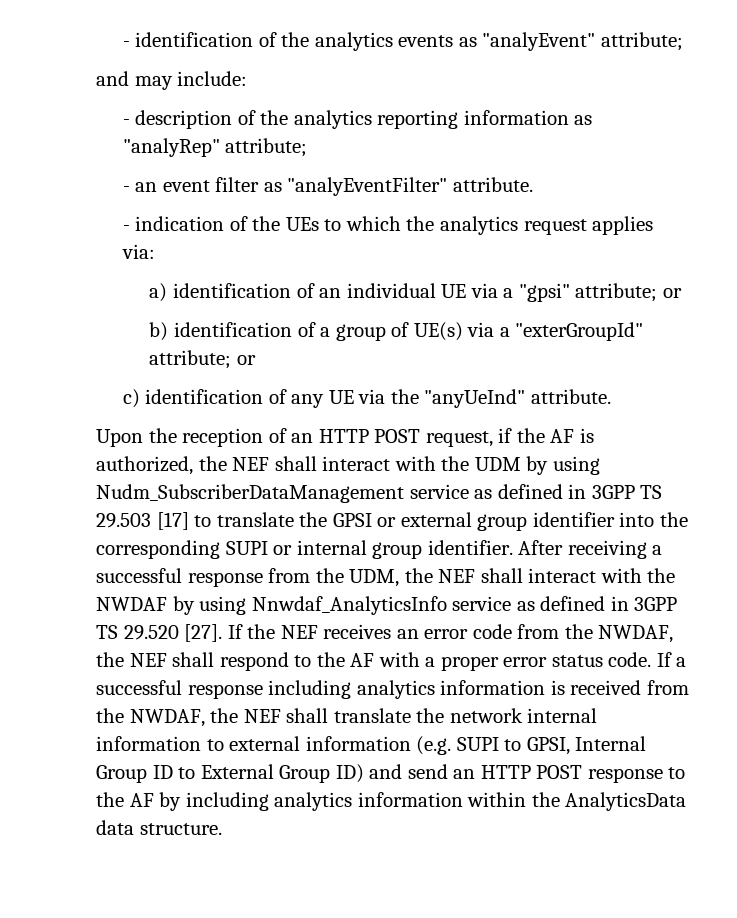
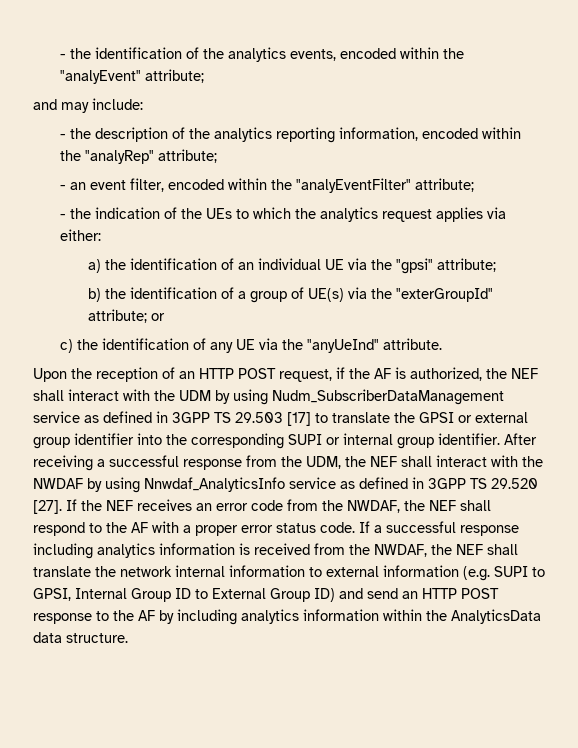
[122,41,130,47] - -> [60,48,92,59] - the
[398,35,477,47] events as -> [290,47,465,61] events, encoded within the
(130, 122) none -> [70,128,92,139] the
[463,110,593,125] information as -> [339,127,522,141] [60,150,82,161] information, encoded within the
[215,177,533,196] [122,225,130,231] filter as "analyEventFilter" attribute. // - -> [130,178,475,193] [60,208,92,219] filter, encoded within the "analyEventFilter" attribute; // - the
[121,244,155,259] via: -> [487,207,507,219] [60,229,102,241] via either:
(168, 292) none -> [104,259,126,270] the
[503,288,514,298] a -> [370,259,392,270] the
[662,288,682,298] or -> (496, 265) none
(169, 331) none -> [104,288,126,299] the
[499,327,510,337] a -> [370,288,392,299] the
(140, 398) none -> [77,339,99,350] the

